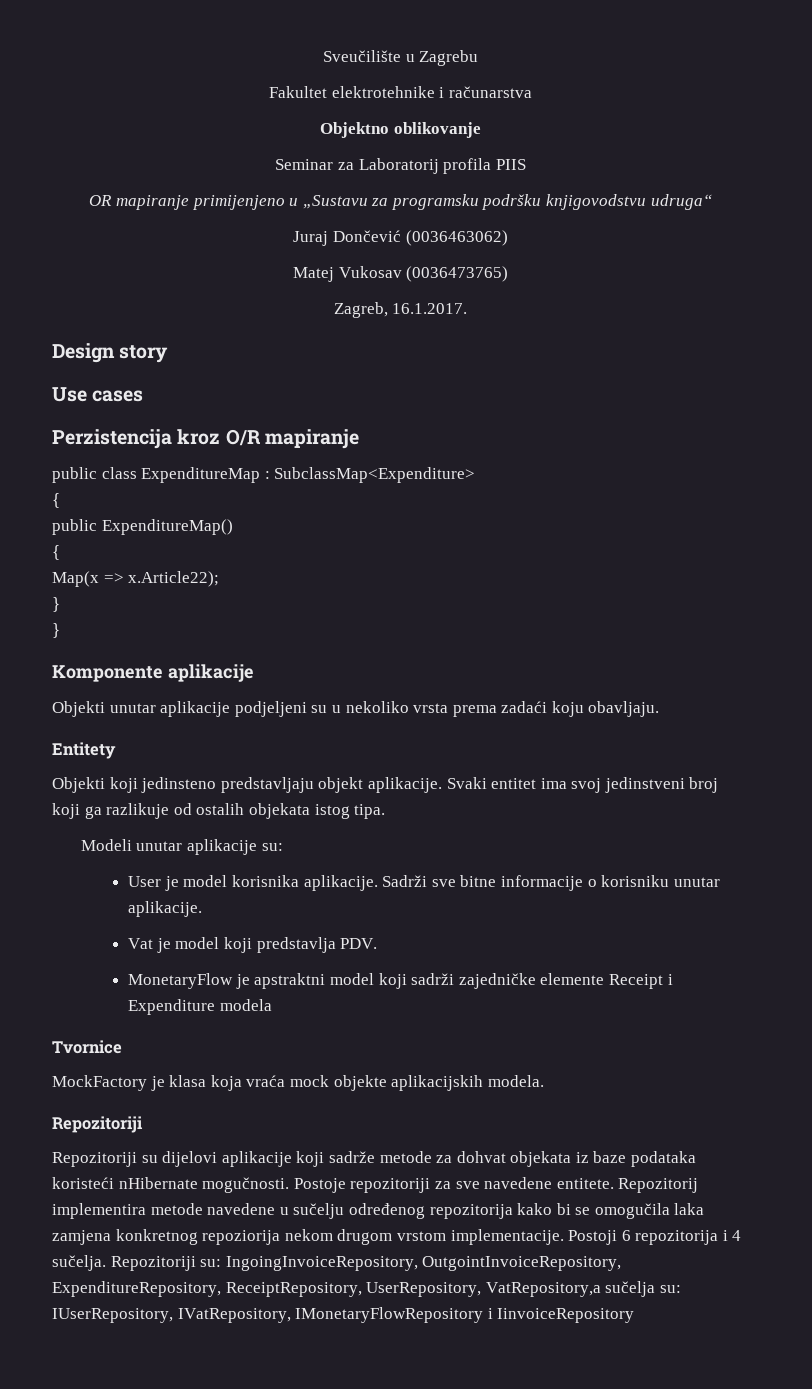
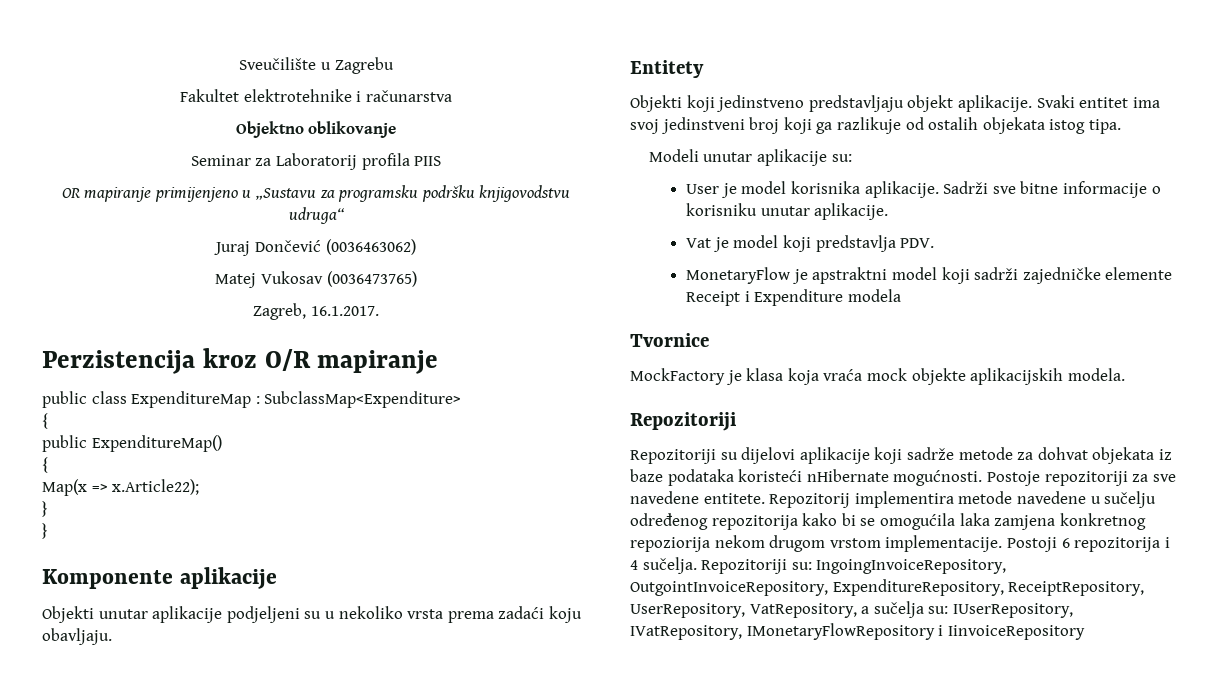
[52,343,169,363] [52,387,144,402] // Design story // Use cases -> (379, 311) none
[141,777,217,793] jedinsteno -> [716,95,805,112] jedinstveno
[202,1177,290,1193] mogučnosti. -> [893,470,983,486] mogućnosti.
[594,1203,670,1219] omogučila -> [879,513,955,530] omogućila
[485,1282,601,1297] VatRepository,a -> [749,603,870,618] VatRepository, a

